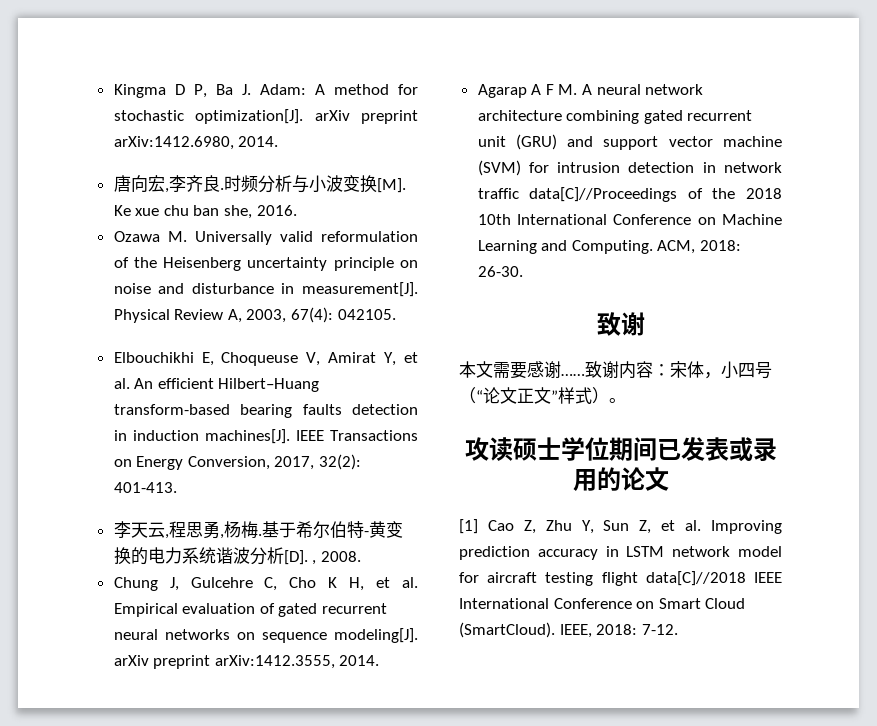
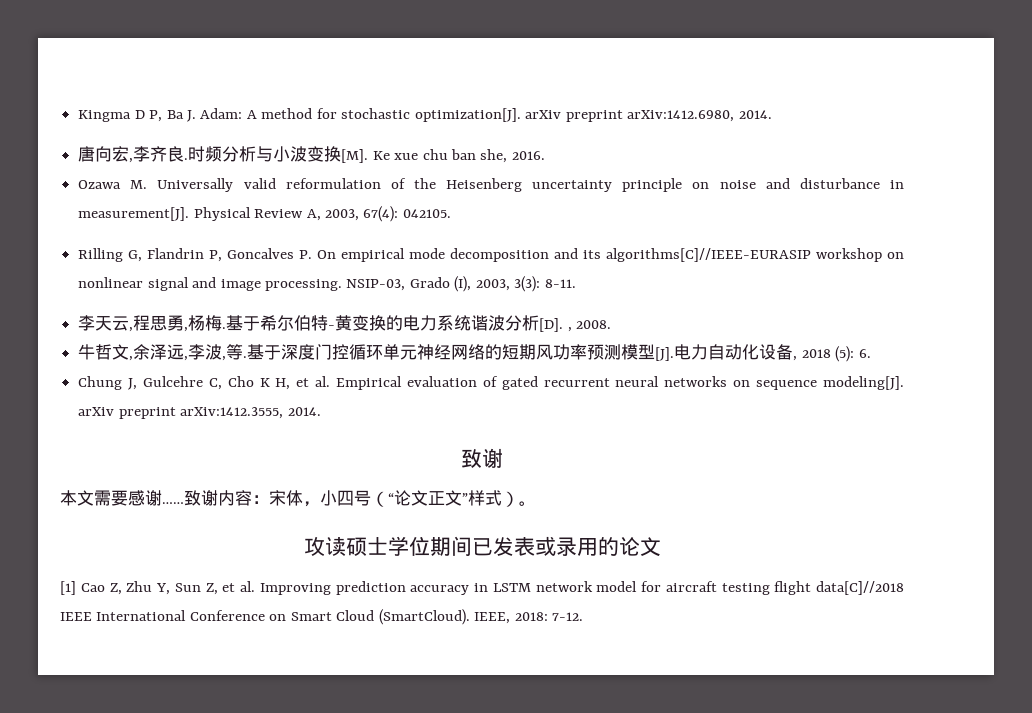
[113,352,418,366] [113,378,320,392] [113,404,418,418] [113,429,418,444] [113,454,362,470] [113,482,177,493] Elbouchikhi E, Choqueuse V, Amirat Y, et al. An efficient Hilbert–Huang transform-based bearing faults detection in induction machines[J]. IEEE Transactions on Energy Conversion, 2017, 32(2): 401-413. -> [78,248,905,262] [78,276,576,292] Rilling G, Flandrin P, Goncalves P. On empirical mode decomposition and its algorithms[C]//IEEE-EURASIP workshop on nonlinear signal and image processing. NSIP-03, Grado (I), 2003, 3(3): 8-11.
(361, 556) none -> [78,344,871,362] // 牛哲文,余泽远,李波,等.基于深度门控循环单元神经网络的短期风功率预测模型[J].电力自动化设备, 2018 (5): 6.
[477,84,704,98] [477,110,753,124] [477,134,782,150] [477,160,782,176] [477,187,782,202] [477,214,782,225] [477,240,742,254] [477,266,523,277] // Agarap A F M. A neural network architecture combining gated recurrent unit (GRU) and support vector machine (SVM) for intrusion detection in network traffic data[C]//Proceedings of the 2018 10th International Conference on Machine Learning and Computing. ACM, 2018: 26-30. -> (321, 411) none

